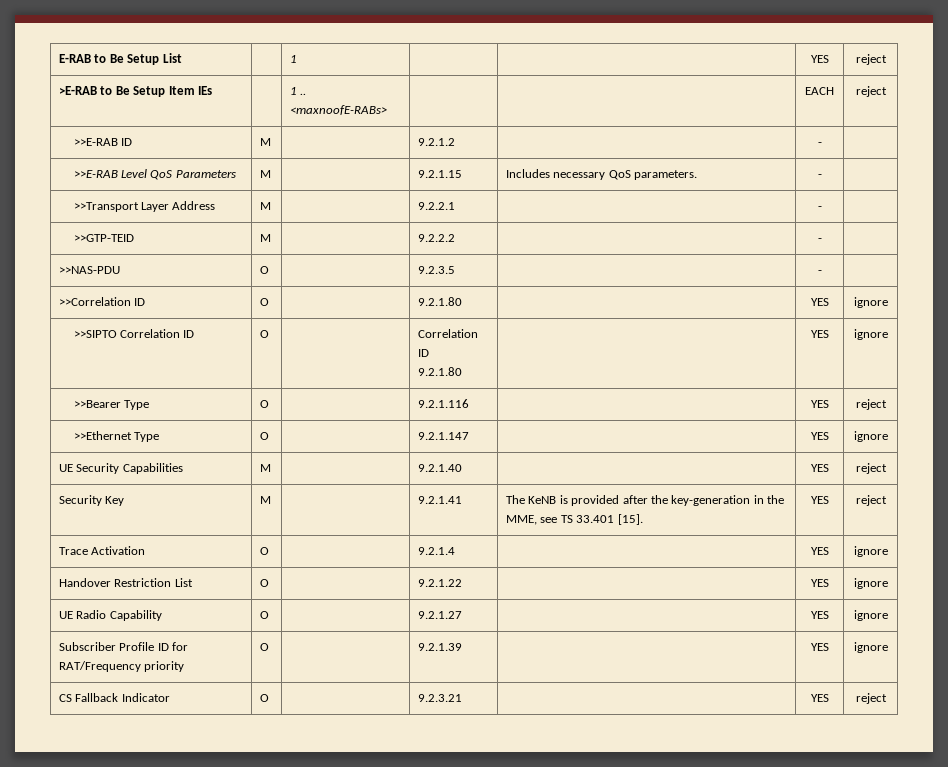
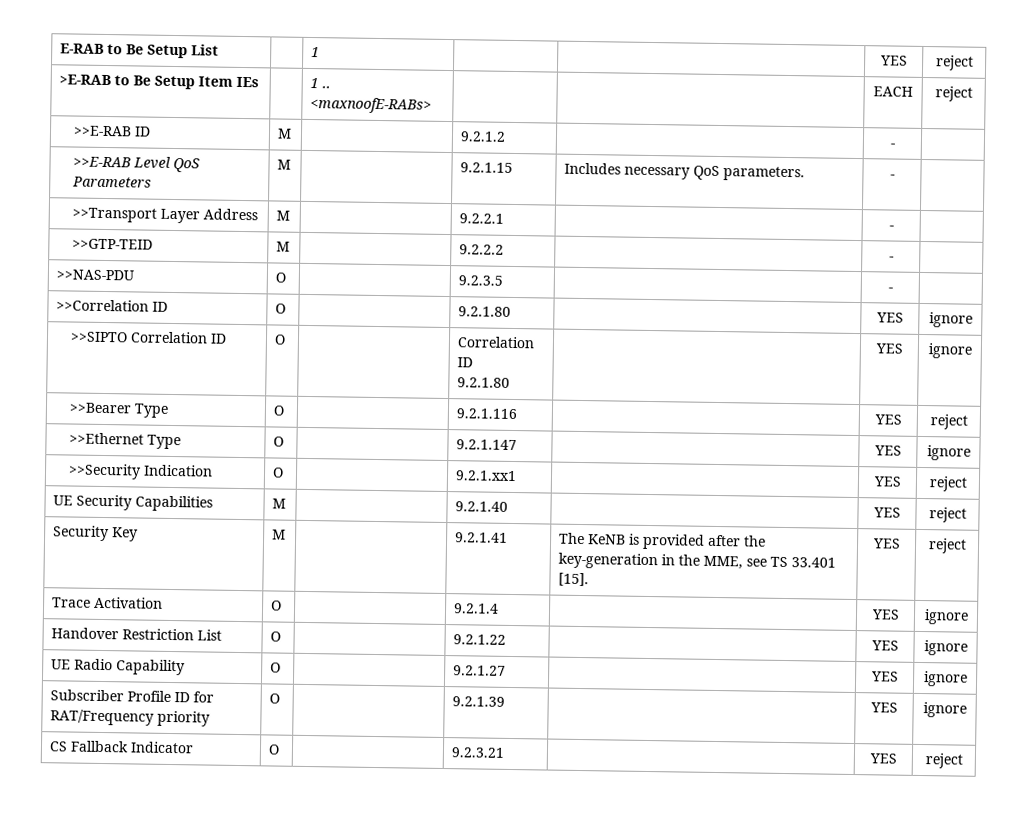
(888, 436) none -> [68,463,214,480] [272,467,285,478] [455,470,518,482] [872,476,902,487] [928,476,968,492] // >>Security Indication | O | | 9.2.1.xx1 | | YES | reject

